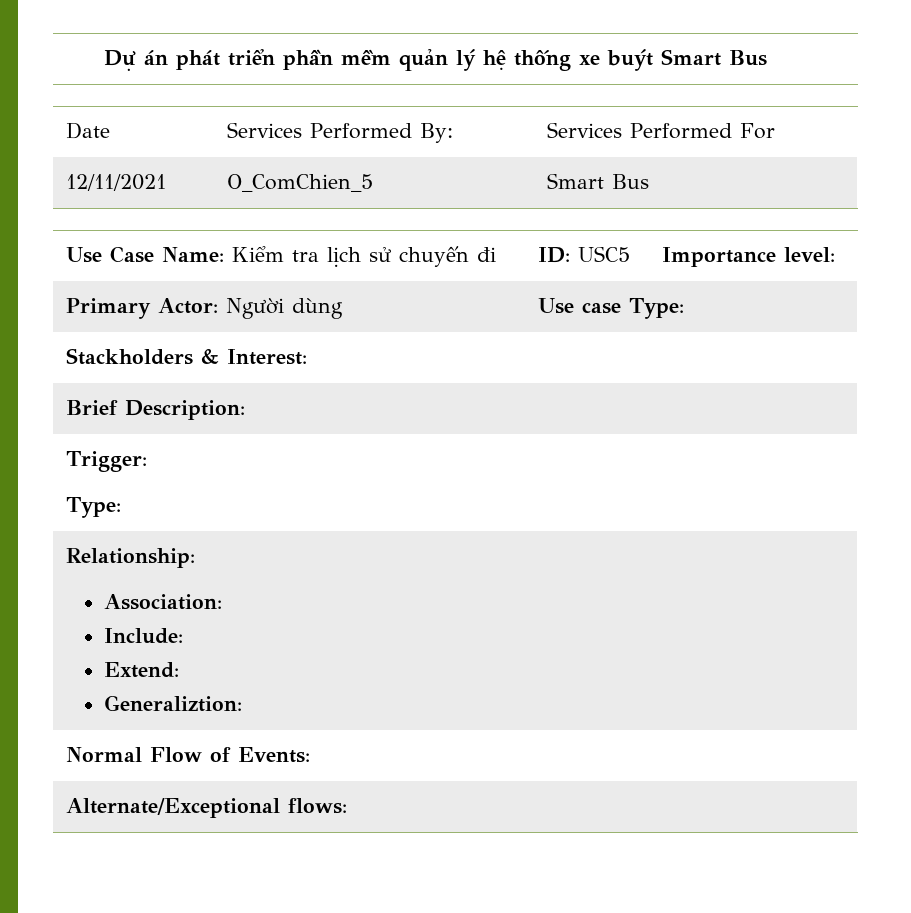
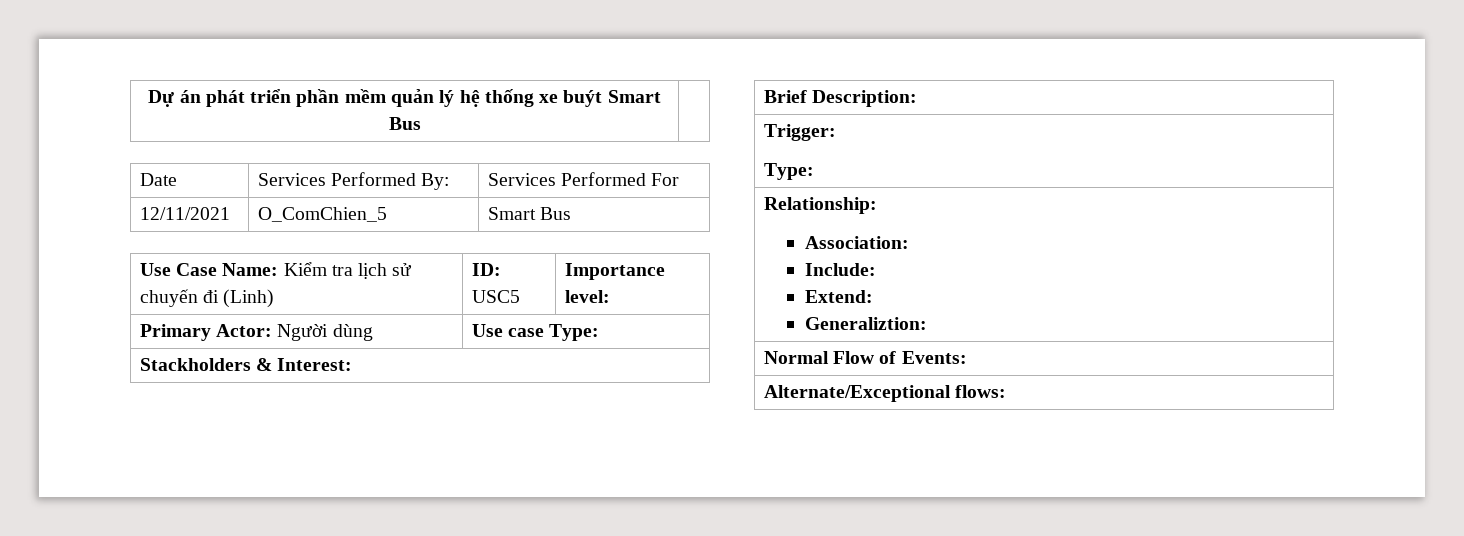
(496, 254) none -> [223,289,275,308] (Linh)

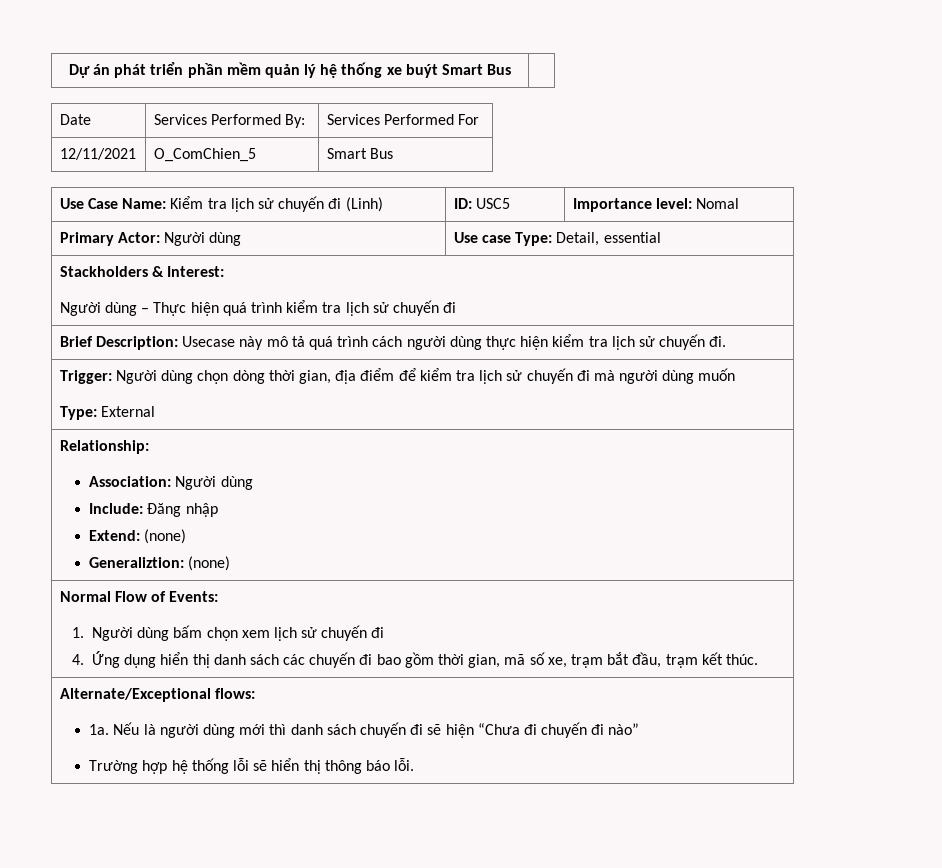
(610, 296) none -> [696,198,740,209] Nomal
(600, 332) none -> [556,232,661,246] Detail, essential
[763,90,918,107] [763,124,836,141] [763,163,814,180] // Brief Description: // Trigger: // Type: -> [59,300,457,316] [59,334,727,350] [59,368,736,384] [59,406,156,420] // Người dùng – Thực hiện quá trình kiểm tra lịch sử chuyến đi // Brief Description: Usecase này mô tả quá trình cách người dùng thực hiện kiểm tra lịch sử chuyến đi. // Trigger: Người dùng chọn dòng thời gian, địa điểm để kiểm tra lịch sử chuyến đi mà người dùng muốn // Type: External
(909, 242) none -> [175,476,253,490] Người dùng
(876, 269) none -> [147,503,218,517] Đăng nhập
(873, 296) none -> [144,529,187,544] (none)
(927, 323) none -> [188,556,231,571] (none)
[763,385,1007,402] // Alternate/Exceptional flows: -> [72,625,385,641] [72,651,758,668] [59,688,256,702] [89,722,640,738] [89,758,415,774] // 1. Người dùng bấm chọn xem lịch sử chuyến đi // 4. Ứng dụng hiển thị danh sách các chuyến đi bao gồm thời gian, mã số xe, trạm bắt đầu, trạm kết thúc. // Alternate/Exceptional flows: // 1a. Nếu là người dùng mới thì danh sách chuyến đi sẽ hiện “Chưa đi chuyến đi nào” // Trường hợp hệ thống lỗi sẽ hiển thị thông báo lỗi.

